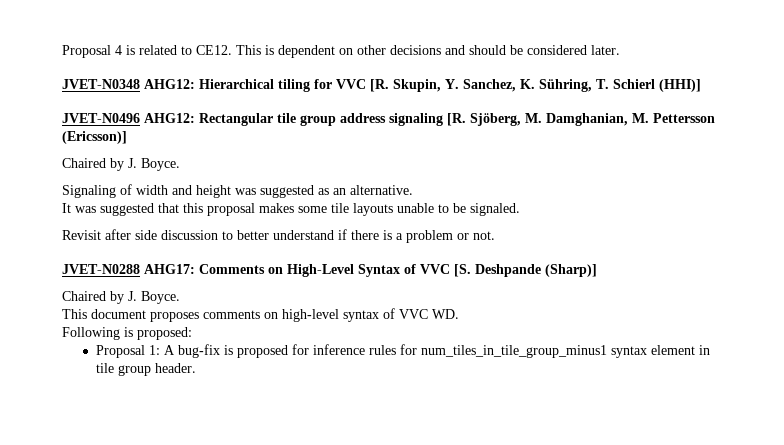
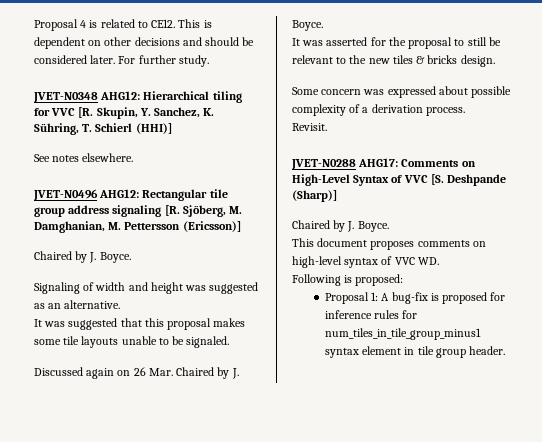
(620, 50) none -> [118,55,209,67] For further study.
(701, 85) none -> [34,153,134,162] // See notes elsewhere.
[62,229,495,243] Revisit after side discussion to better understand if there is a problem or not. -> [34,367,239,379] [292,20,323,31] [292,37,501,49] [292,55,495,67] [292,86,512,98] [292,104,465,116] [292,123,327,131] Discussed again on 26 Mar. Chaired by J. Boyce. // It was asserted for the proposal to still be relevant to the new tiles & bricks design. // Some concern was expressed about possible complexity of a derivation process. // Revisit.

